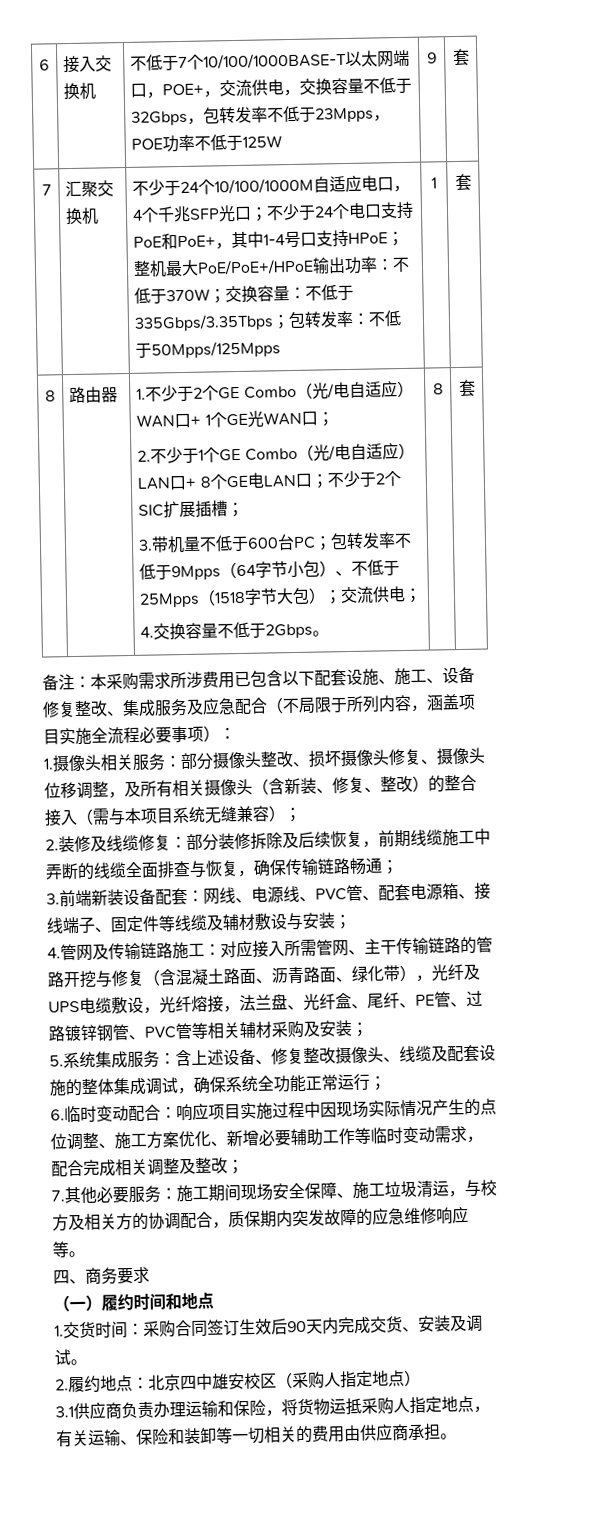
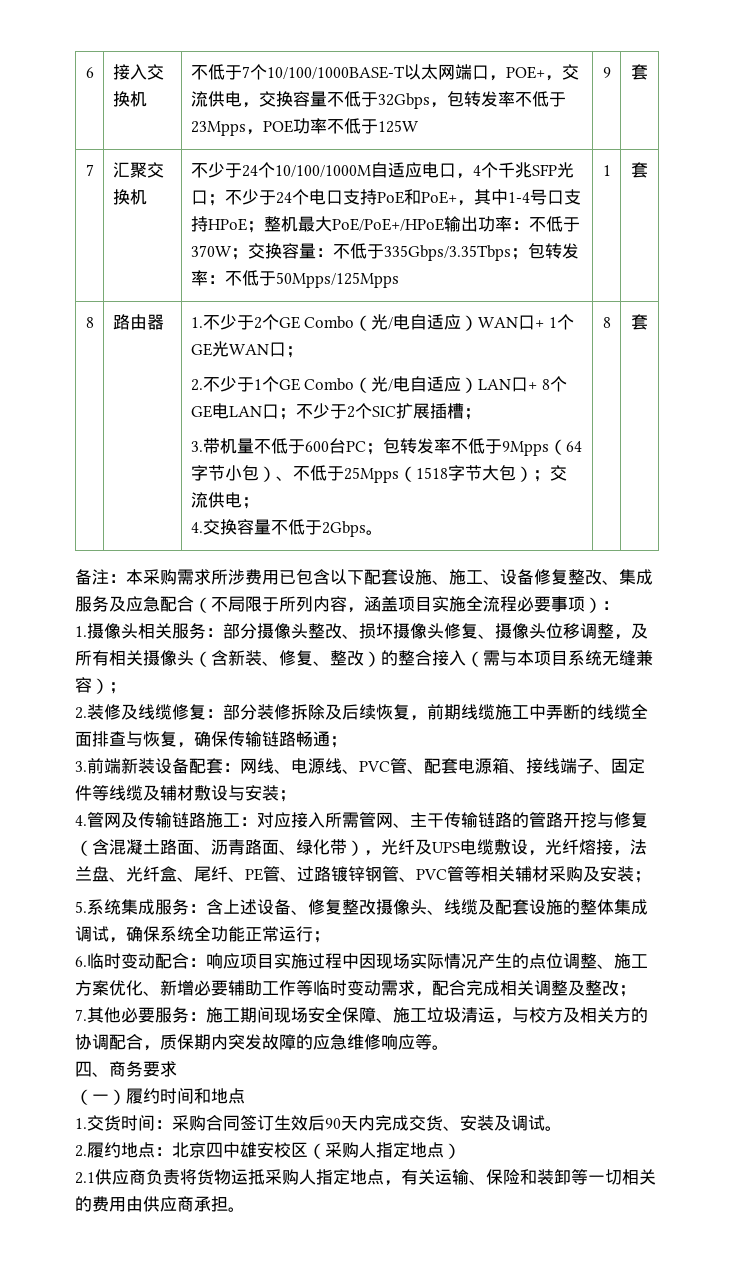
[55,1406,74,1418] 3.1 -> [75,1172,95,1184] 2.1
[153,1399,282,1418] 办理运输和保险， -> (180, 1177) none

